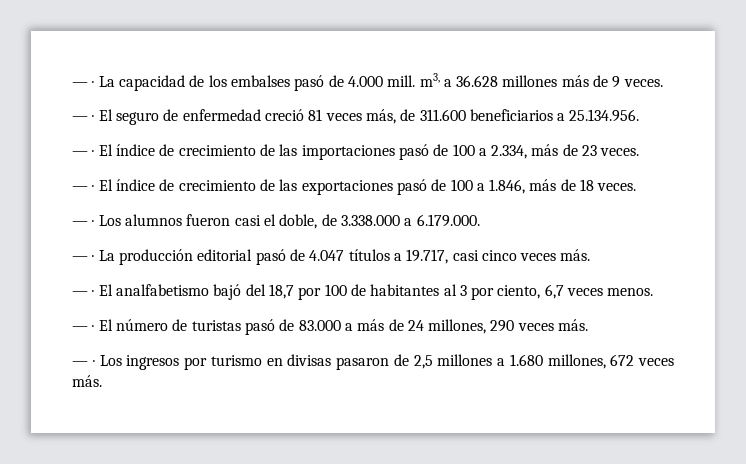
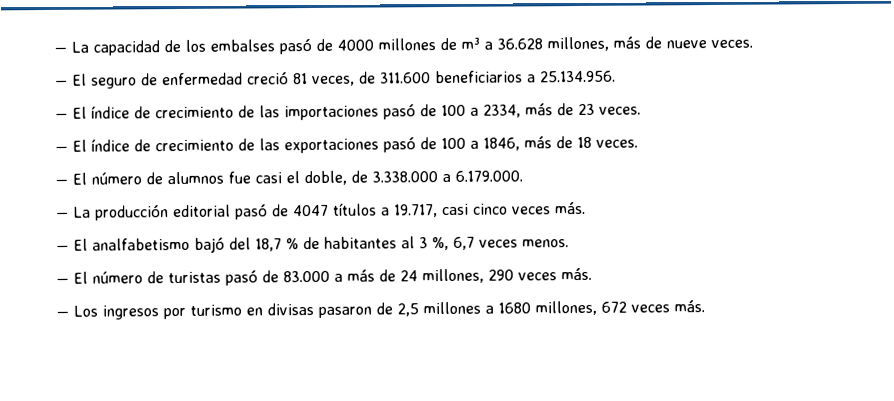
[72,81,95,87] — · -> [54,47,67,53] —
[347,73,440,87] 4.000 mill. m3, -> [337,37,480,51] 4000 millones de m³
[502,75,663,88] [72,115,95,121] millones más de 9 veces. // — · -> [547,36,753,52] [55,80,68,86] millones, más de nueve veces. // —
[325,109,396,124] veces más, -> [312,75,355,87] veces,
[92,150,95,156] · -> (68, 116) none
[491,145,528,159] 2.334, -> [483,104,521,118] 2334,
[92,185,95,191] · -> (68, 149) none
[489,179,526,194] 1.846, -> [483,137,520,151] 1846,
[92,214,231,226] · Los alumnos fueron -> [72,171,251,185] El número de alumnos fue
[92,255,95,261] · -> (69, 215) none
[309,250,345,261] 4.047 -> [293,204,329,217] 4047
[92,290,95,296] · -> (69, 248) none
[298,284,347,300] por 100 -> [286,238,299,250] %
[471,285,541,300] por ciento, -> [432,236,449,251] %,
[92,325,95,331] · -> (69, 281) none
[92,360,95,366] · -> (69, 314) none
[509,354,543,366] 1.680 -> [498,302,531,314] 1680

